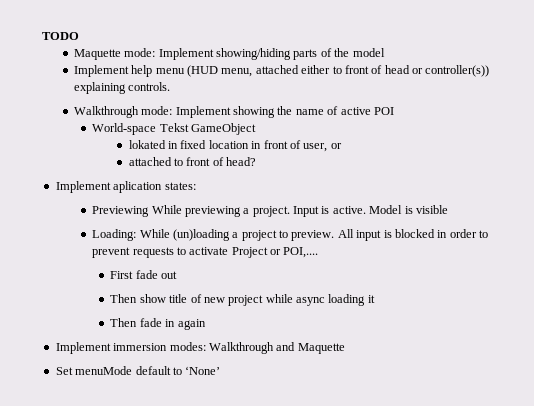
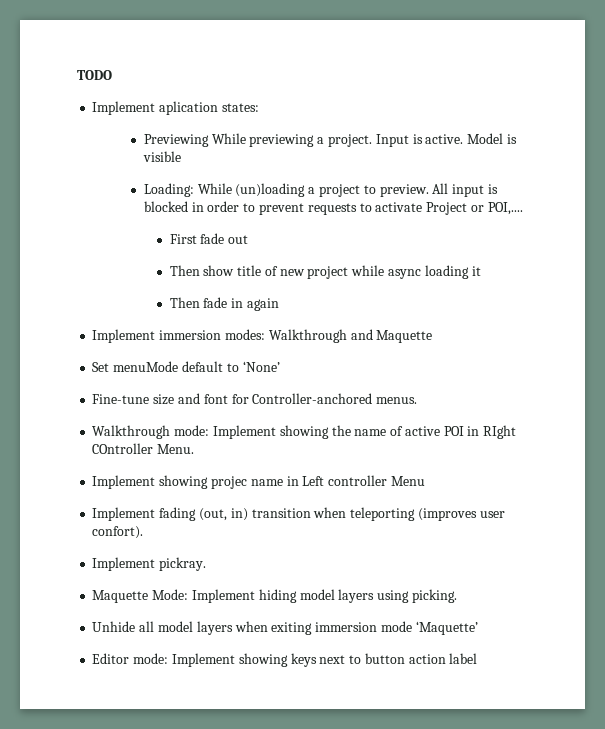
[73,48,385,60] [73,65,490,77] [73,82,171,94] [73,106,394,118] [92,123,256,135] [128,140,342,152] [128,157,257,166] // Maquette mode: Implement showing/hiding parts of the model // Implement help menu (HUD menu, attached either to front of head or controller(s)) explaining controls. // Walkthrough mode: Implement showing the name of active POI // World-space Tekst GameObject // lokated in fixed location in front of user, or // attached to front of head? -> (112, 75) none
(221, 370) none -> [92,393,418,405] [92,425,517,439] [92,443,195,454] [92,475,425,489] [92,507,505,521] [92,526,144,539] [92,557,207,571] [92,589,457,603] [92,621,478,635] [92,653,478,667] // Fine-tune size and font for Controller-anchored menus. // Walkthrough mode: Implement showing the name of active POI in RIght COntroller Menu. // Implement showing projec name in Left controller Menu // Implement fading (out, in) transition when teleporting (improves user confort). // Implement pickray. // Maquette Mode: Implement hiding model layers using picking. // Unhide all model layers when exiting immersion mode ‘Maquette’ // Editor mode: Implement showing keys next to button action label

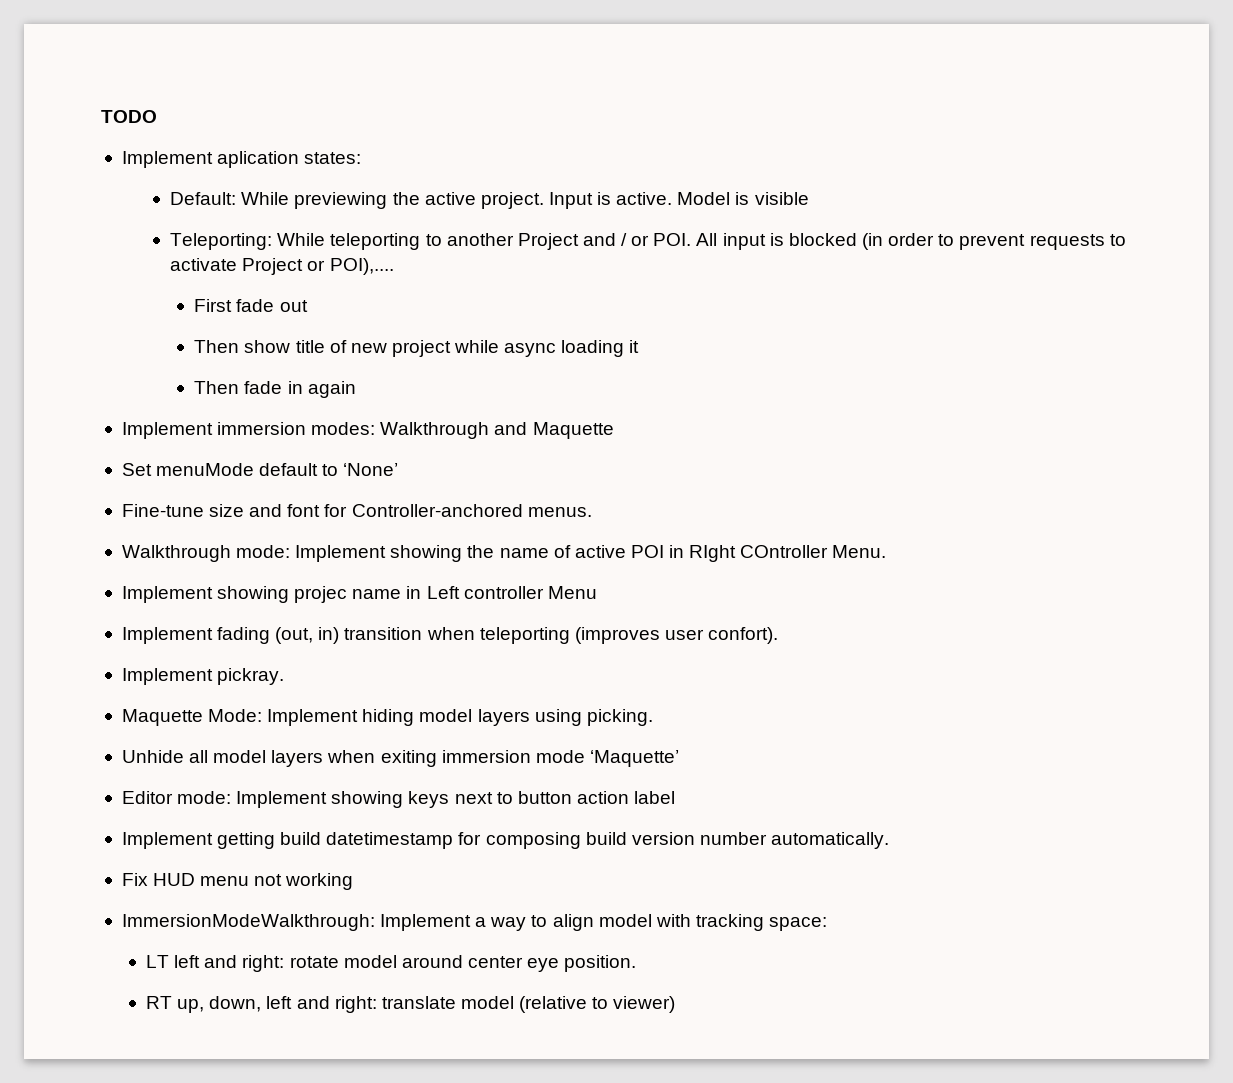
[143,134,209,147] Previewing -> [170,192,237,205] Default:
[317,137,325,144] a -> [392,192,476,205] the active
[143,183,429,197] Loading: While (un)loading a project to preview. -> [170,233,692,250] Teleporting: While teleporting to another Project and / or POI.
[191,202,204,212] in -> [861,233,883,250] (in
[487,202,523,215] POI,.... -> [329,258,394,275] POI),....
(478, 658) none -> [121,832,890,849] [121,873,354,890] [121,914,828,931] [146,955,637,972] [146,996,676,1013] // Implement getting build datetimestamp for composing build version number automatically. // Fix HUD menu not working // ImmersionModeWalkthrough: Implement a way to align model with tracking space: // LT left and right: rotate model around center eye position. // RT up, down, left and right: translate model (relative to viewer)

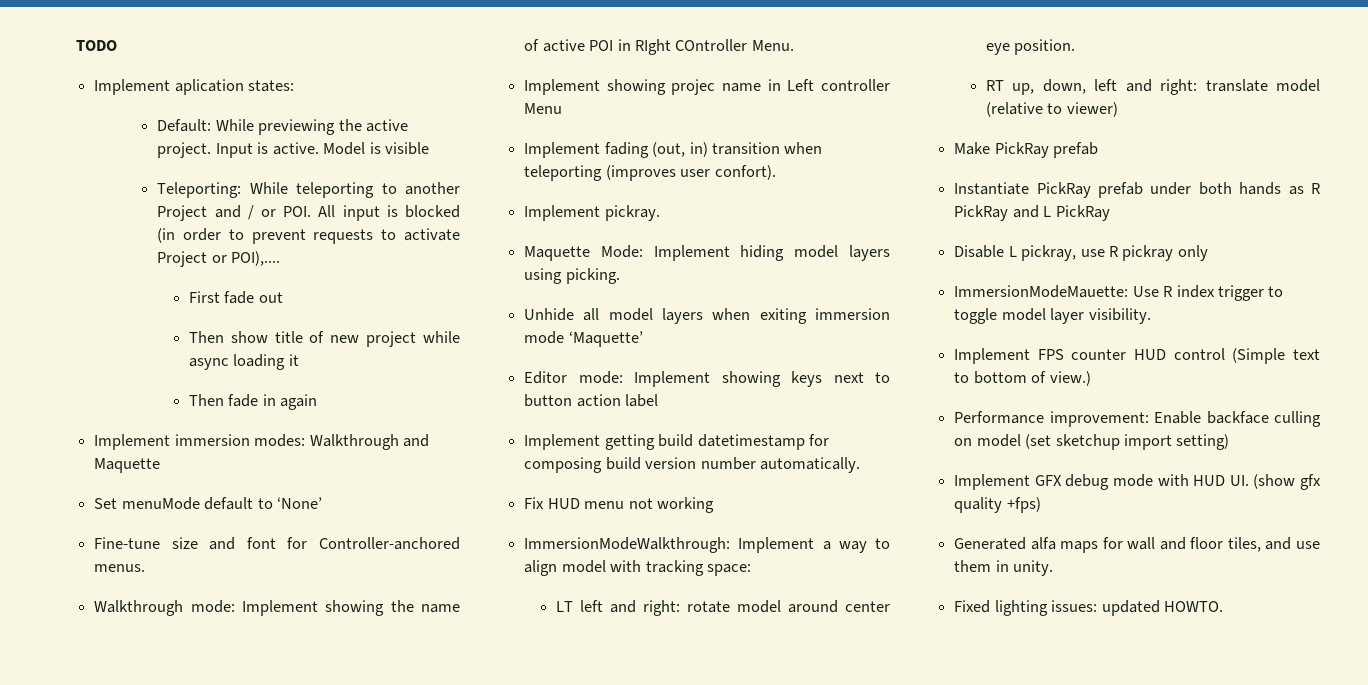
(676, 1004) none -> [954,142,1099,158] [954,182,1320,198] [954,205,1110,221] [954,245,1208,261] [954,285,1284,301] [954,308,1151,324] [954,348,1320,364] [954,371,1091,386] [954,411,1321,427] [954,434,1230,450] [954,474,1321,490] [954,497,1041,513] [954,537,1320,553] [954,560,1054,576] [954,600,1223,616] // Make PickRay prefab // Instantiate PickRay prefab under both hands as R PickRay and L PickRay // Disable L pickray, use R pickray only // ImmersionModeMauette: Use R index trigger to toggle model layer visibility. // Implement FPS counter HUD control (Simple text to bottom of view.) // Performance improvement: Enable backface culling on model (set sketchup import setting) // Implement GFX debug mode with HUD UI. (show gfx quality +fps) // Generated alfa maps for wall and floor tiles, and use them in unity. // Fixed lighting issues: updated HOWTO.

